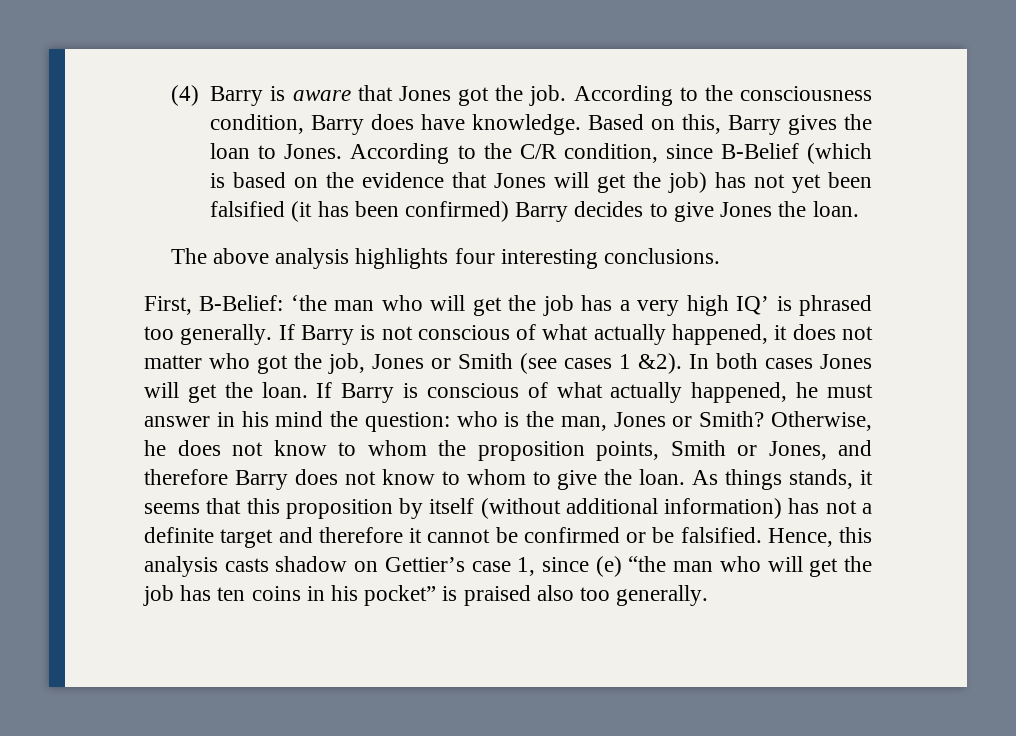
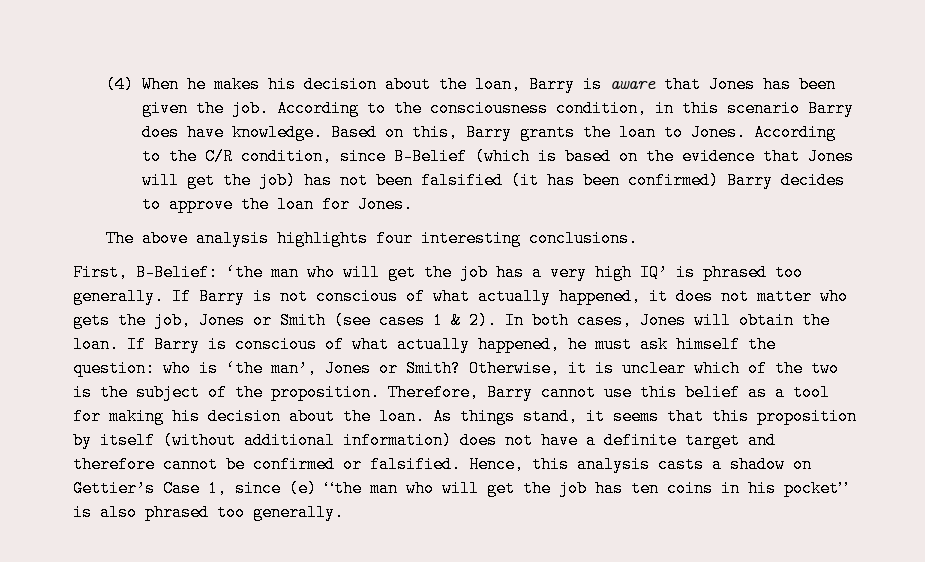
(199, 95) none -> [142,76,522,93] When he makes his decision about the loan,
[458,87,490,106] got -> [763,76,837,93] [142,100,189,117] has been given
(305, 124) none -> [655,100,801,117] in this scenario
[788,115,838,135] gives -> [520,124,576,141] grants
[792,174,822,193] yet -> (369, 180) none
[673,201,859,222] give Jones the loan. -> [169,196,414,213] approve the loan for Jones.
[257,355,288,374] got -> [73,312,110,329] gets
[638,353,682,374] &2). -> [451,312,497,329] & 2).
[765,354,872,369] [144,382,217,403] cases Jones will get -> [577,312,794,329] cases, Jones will obtain
[144,411,324,427] answer in his mind -> [640,336,740,353] ask himself
[526,411,607,431] the man, -> [226,360,317,377] ‘the man’,
[144,440,872,461] [144,469,598,490] he does not know to whom the proposition points, Smith or Jones, and therefore Barry does not know to whom to give -> [568,360,839,377] [73,384,830,401] [73,408,335,425] it is unclear which of the two is the subject of the proposition. Therefore, Barry cannot use this belief as a tool for making his decision about
[789,469,854,489] stands, -> [523,408,578,425] stand,
[788,498,857,514] has not -> [460,432,578,449] does not have
[409,528,422,543] it -> (155, 464) none
[652,527,675,543] be -> (362, 464) none
(269, 565) none -> [712,456,722,473] a
[471,561,511,572] case -> [163,480,200,497] Case
[463,585,574,606] praised also -> [100,504,209,521] also phrased

